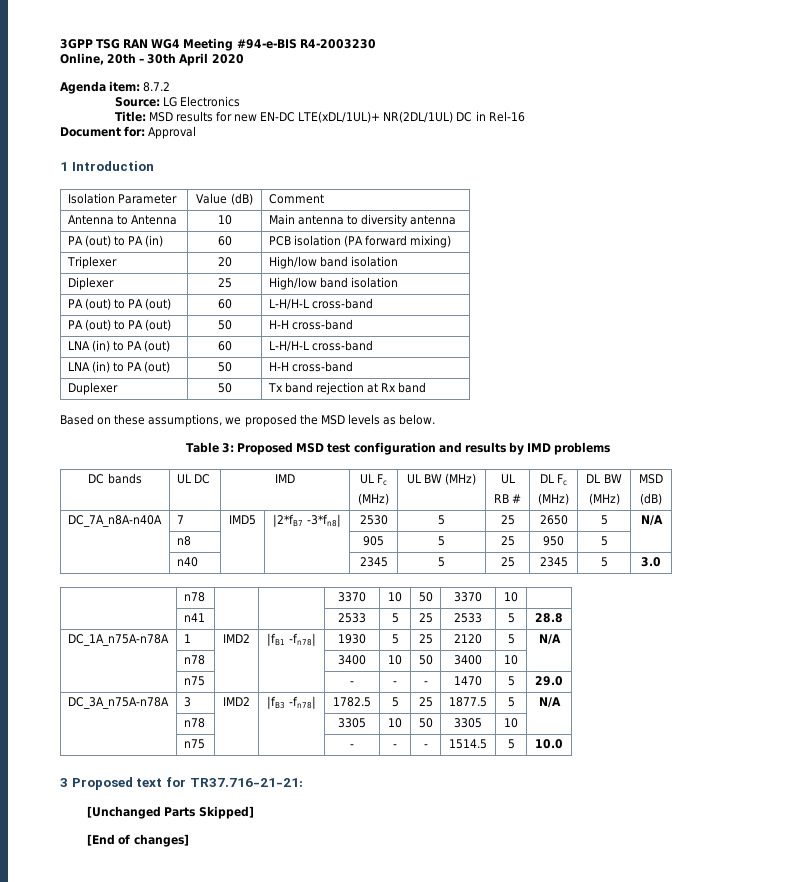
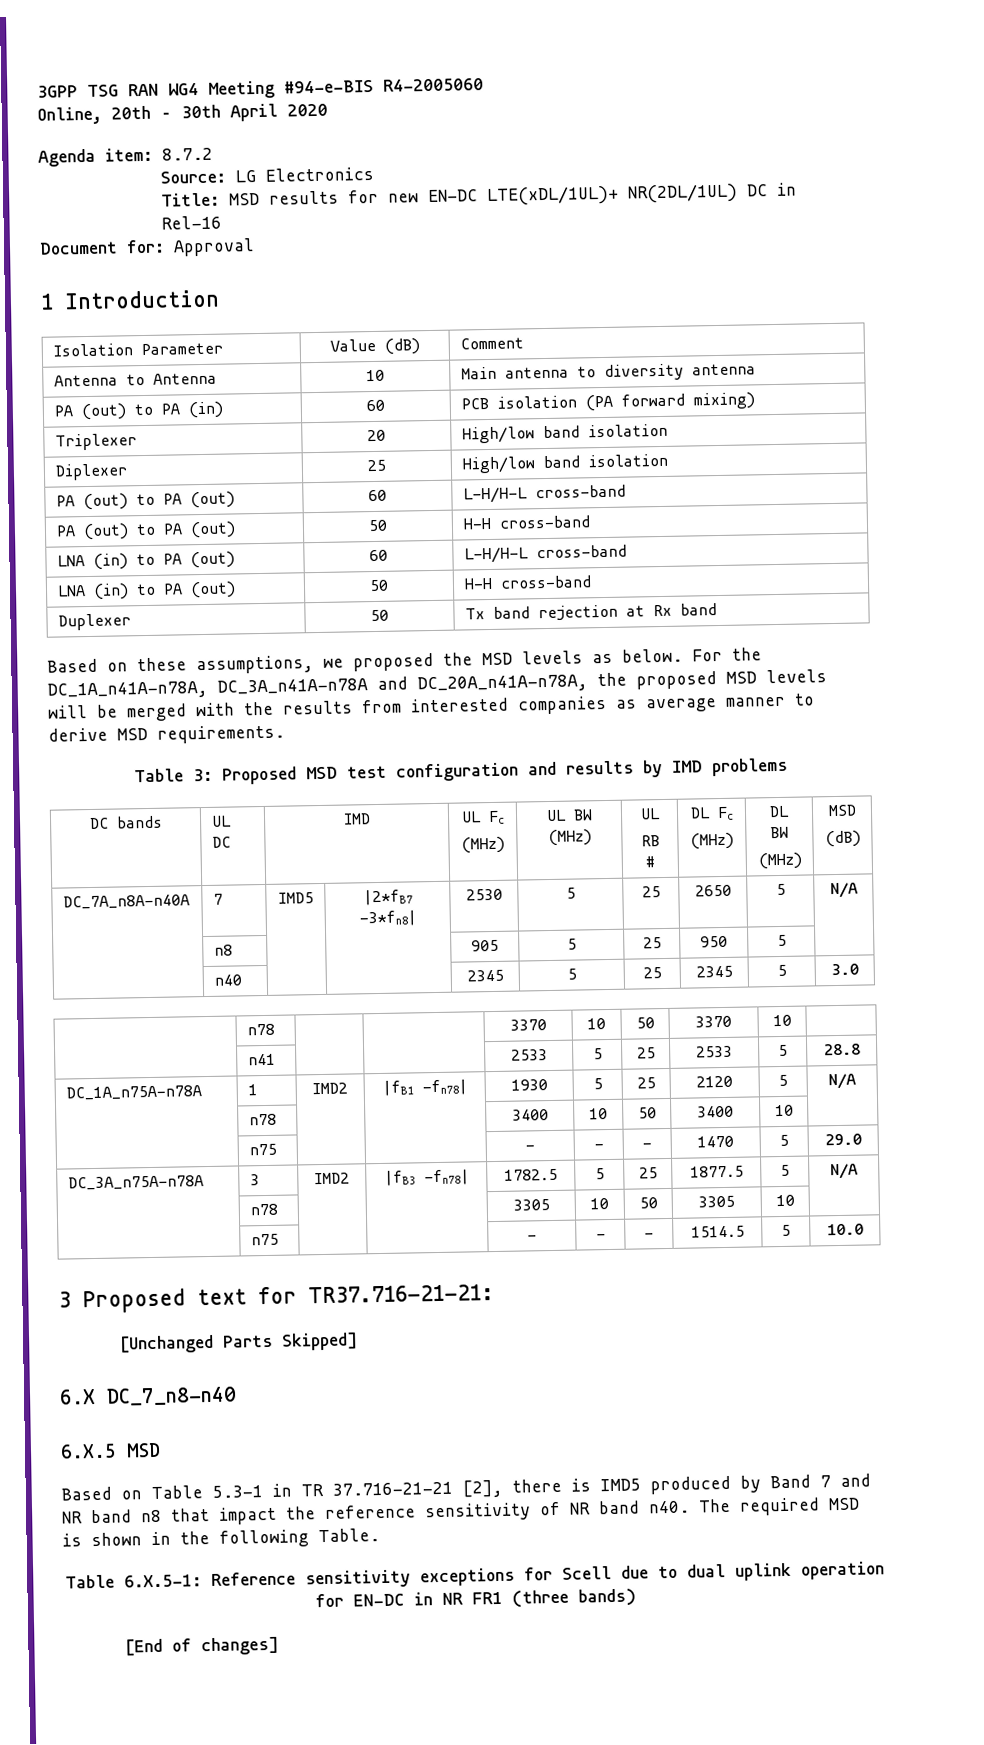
[299,39,376,49] R4-2003230 -> [383,78,484,92] R4-2005060
(436, 419) none -> [692,647,762,662] [47,669,827,700] [48,693,815,722] [48,724,285,744] For the DC_1A_n41A-n78A, DC_3A_n41A-n78A and DC_20A_n41A-n78A, the proposed MSD levels will be merged with the results from interested companies as average manner to derive MSD requirements.
(254, 812) none -> [59,1386,237,1406] [60,1442,161,1459] [61,1473,871,1501] [62,1497,860,1525] [62,1528,380,1548] [65,1561,885,1589] [314,1588,636,1608] // 6.X DC_7_n8-n40 // 6.X.5 MSD // Based on Table 5.3-1 in TR 37.716-21-21 [2], there is IMD5 produced by Band 7 and NR band n8 that impact the reference sensitivity of NR band n40. The required MSD is shown in the following Table. // Table 6.X.5-1: Reference sensitivity exceptions for Scell due to dual uplink operation for EN-DC in NR FR1 (three bands)

